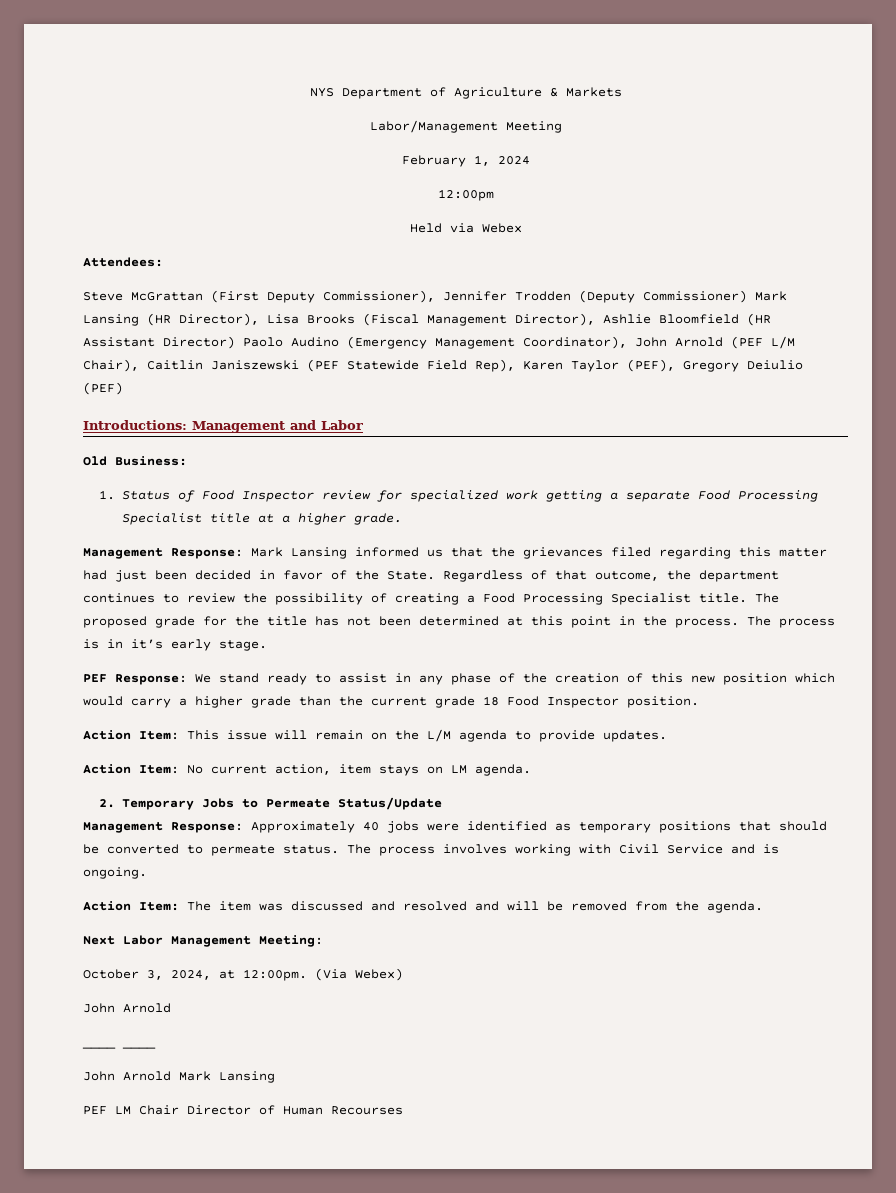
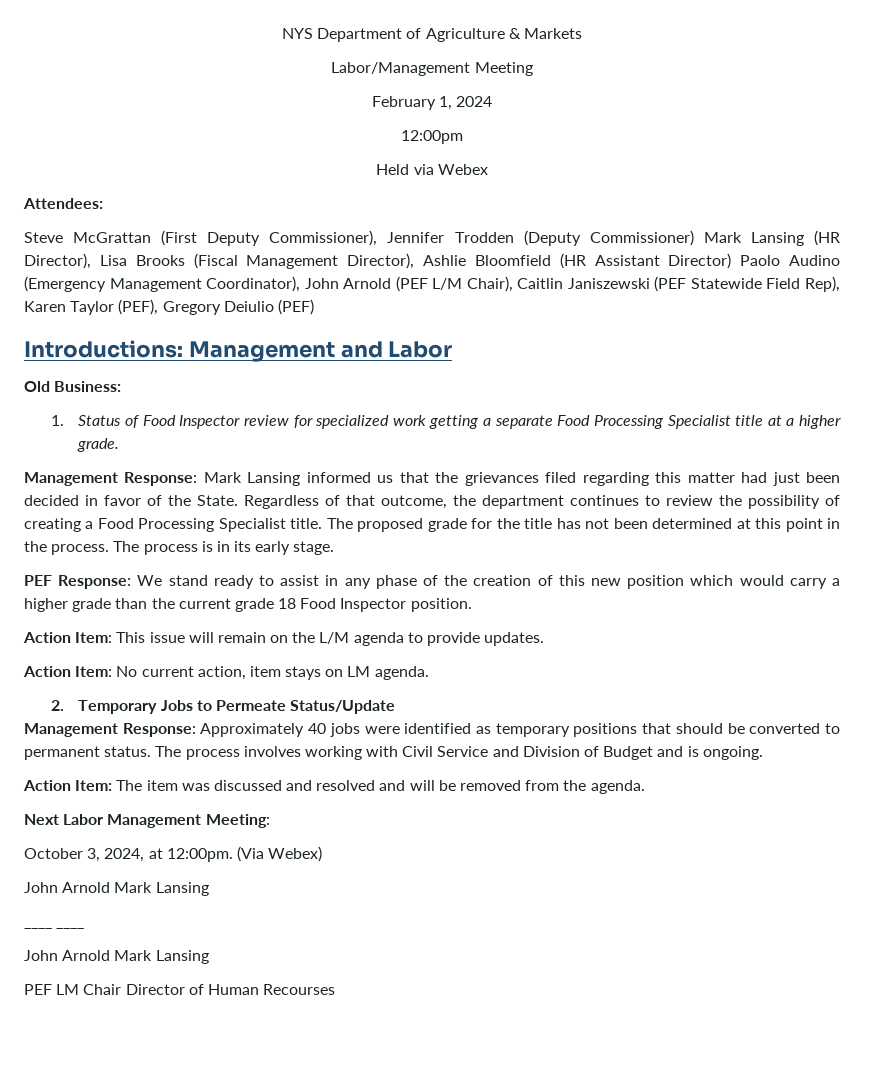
[131,639,163,649] it’s -> [234,541,252,552] its
[211,845,275,856] permeate -> [24,746,100,760] permanent
(755, 849) none -> [522,746,684,760] Division of Budget and
(171, 1008) none -> [114,882,209,896] Mark Lansing

